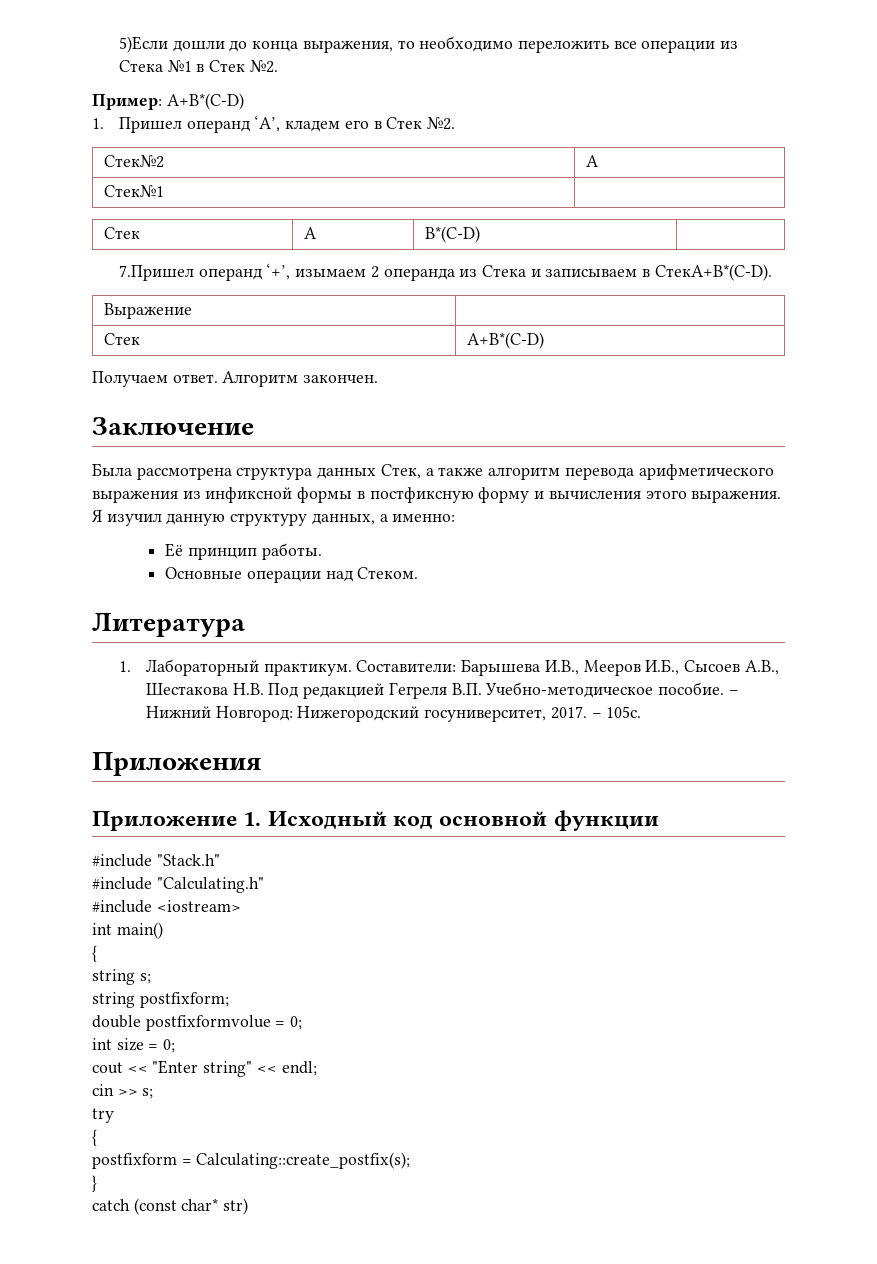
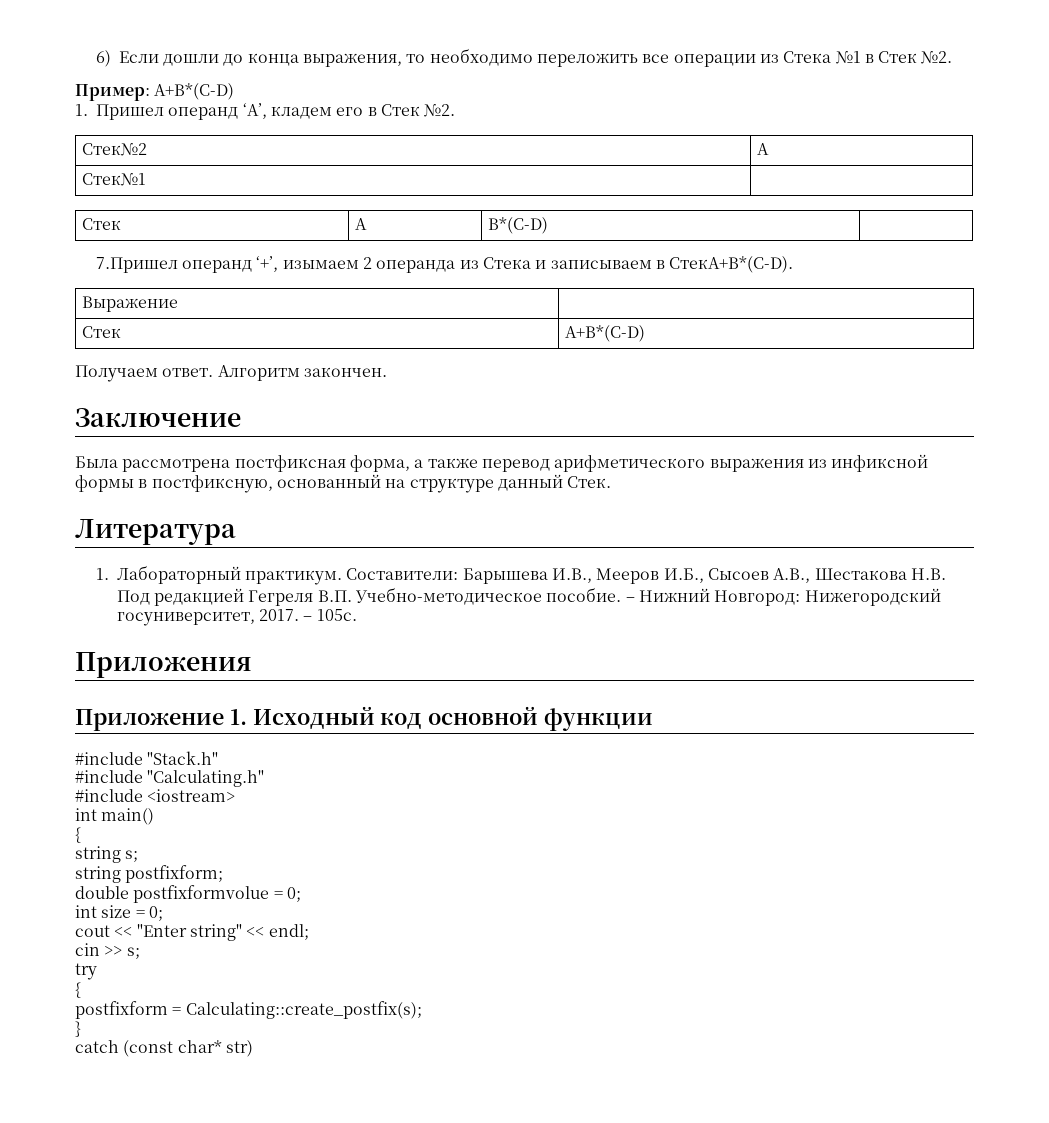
[118,36,168,53] 5)Если -> [95,50,159,67] 6) Если
[236,464,634,480] структура данных Стек, а также алгоритм перевода -> [234,455,550,472] постфиксная форма, а также перевод
[369,487,782,503] [92,509,456,526] [165,543,322,560] [165,567,419,583] постфиксную форму и вычисления этого выражения. Я изучил данную структуру данных, а именно: // Её принцип работы. // Основные операции над Стеком. -> [151,474,612,493] постфиксную, основанный на структуре данный Стек.

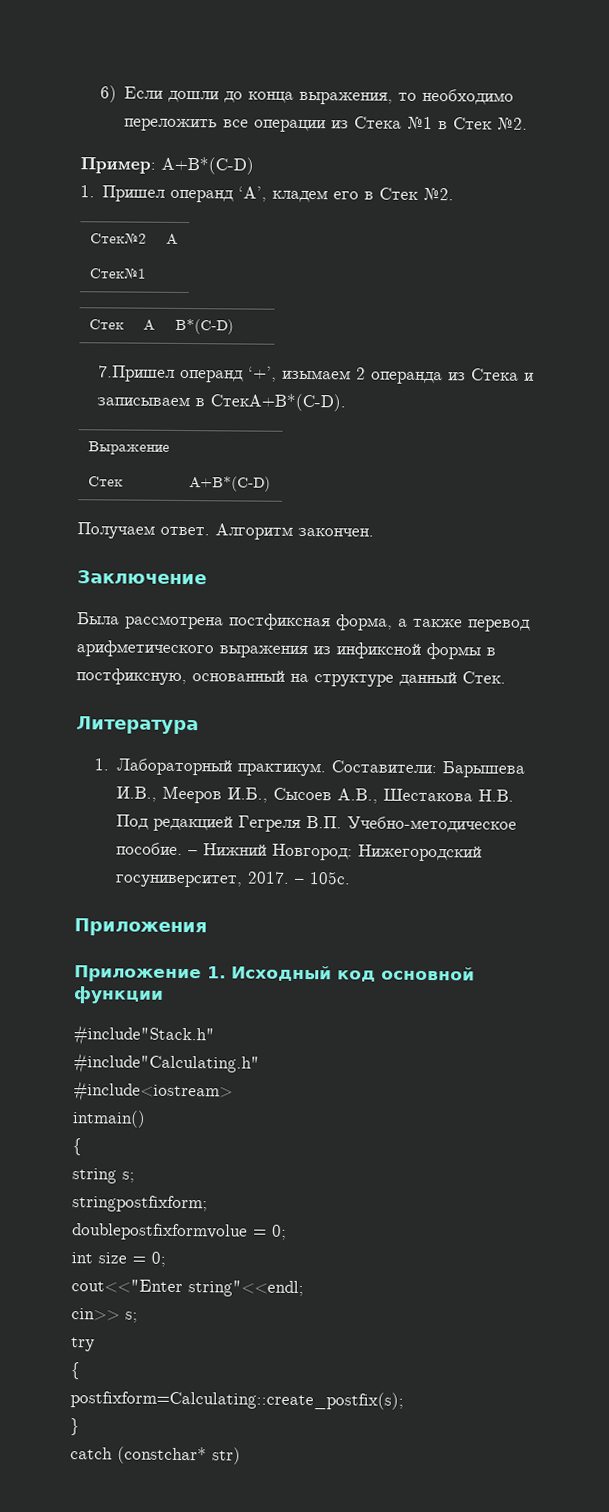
[75,751,219,765] [75,770,265,787] [75,789,236,802] [75,808,155,825] #include "Stack.h" // #include "Calculating.h" // #include <iostream> // int main() -> [73,1025,215,1047] [73,1053,260,1075] [73,1081,233,1103] [72,1110,146,1128] #include"Stack.h" // #include"Calculating.h" // #include<iostream> // intmain()
[75,865,224,883] [75,885,270,903] string postfixform; // double postfixformvolue -> [72,1195,208,1213] [72,1223,248,1241] stringpostfixform; // doublepostfixformvolue
[75,924,309,941] [75,943,123,956] cout << "Enter string" << endl; // cin >> -> [71,1279,304,1298] [71,1308,120,1321] cout<<"Enter string"<<endl; // cin>>
[75,1001,422,1019] postfixform = Calculating::create_postfix(s); -> [70,1390,404,1410] postfixform=Calculating::create_postfix(s);
[123,1040,222,1057] (const char* -> [117,1446,207,1465] (constchar*

